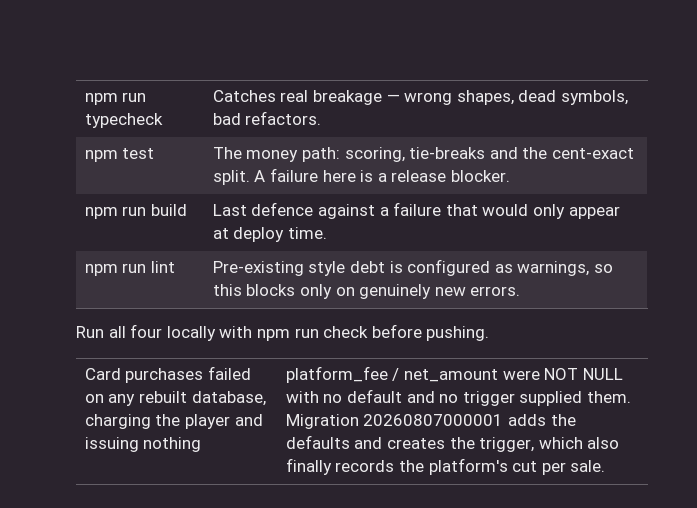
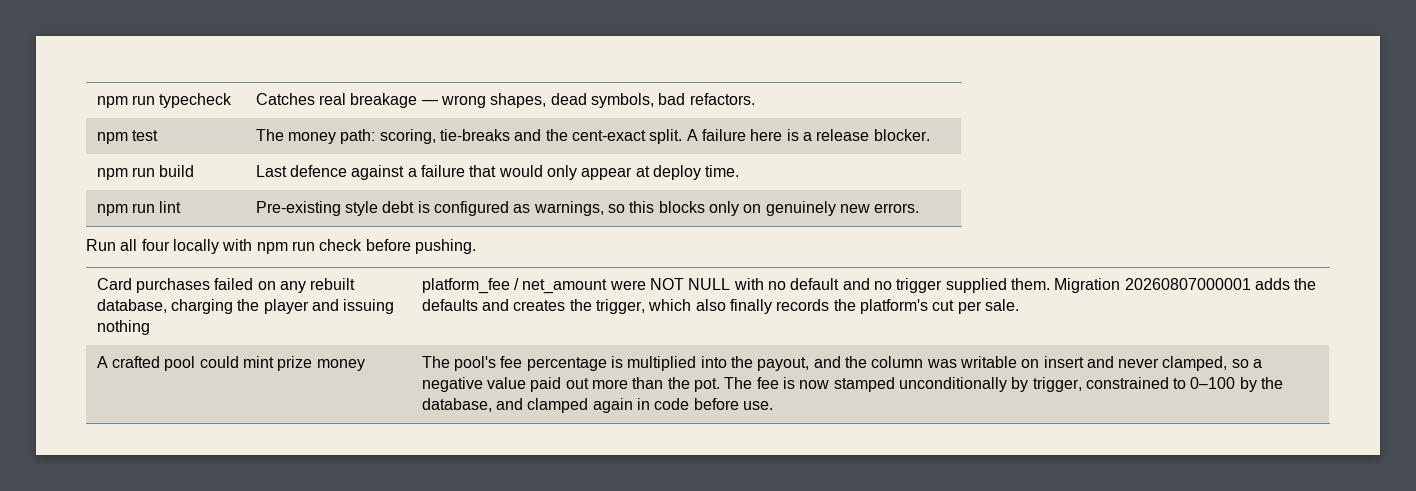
(606, 466) none -> [96,356,365,371] [421,356,1263,371] [421,377,1284,392] [421,398,773,413] // A crafted pool could mint prize money | The pool's fee percentage is multiplied into the payout, and the column was writable on insert and never clamped, so a negative value paid out more than the pot. The fee is now stamped unconditionally by trigger, constrained to 0–100 by the database, and clamped again in code before use.

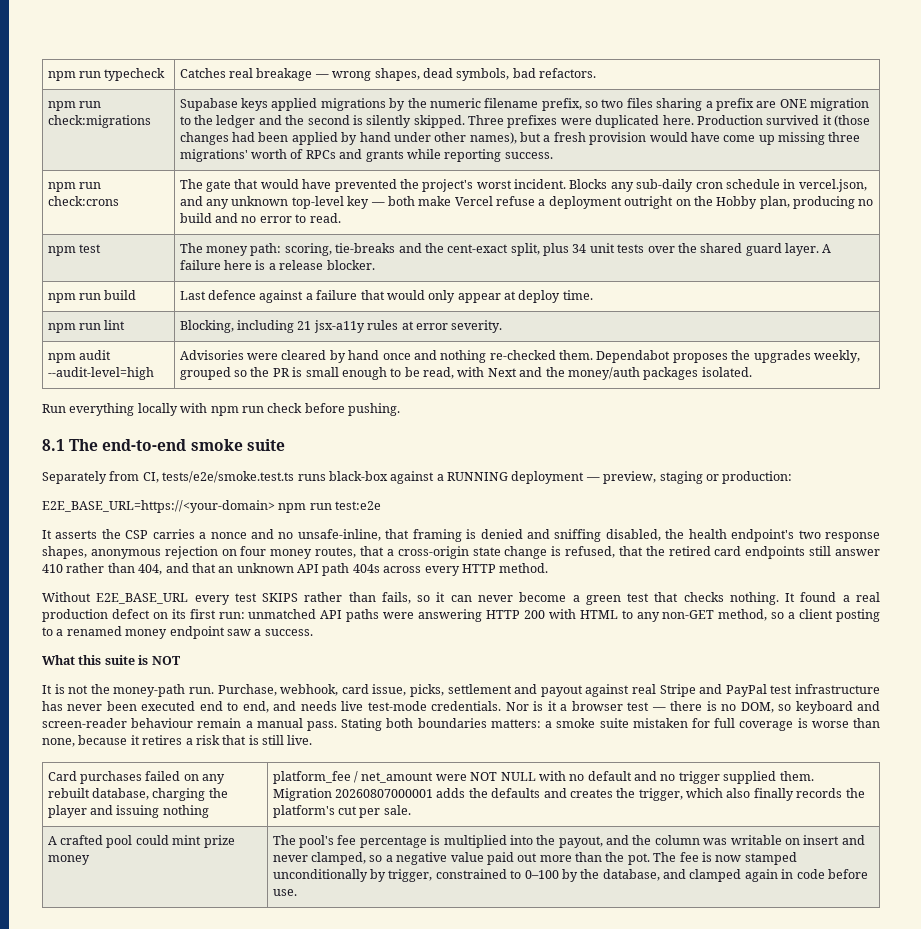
(755, 99) none -> [47,101,102,111] [47,115,151,128] [179,98,870,111] [179,115,871,128] [179,132,861,145] [179,149,553,162] [47,182,102,192] [47,196,119,206] [179,179,867,192] [179,196,874,209] [179,213,341,223] // npm run check:migrations | Supabase keys applied migrations by the numeric filename prefix, so two files sharing a prefix are ONE migration to the ledger and the second is silently skipped. Three prefixes were duplicated here. Production survived it (those changes had been applied by hand under other names), but a fresh provision would have come up missing three migrations' worth of RPCs and grants while reporting success. // npm run check:crons | The gate that would have prevented the project's worst incident. Blocks any sub-daily cron schedule in vercel.json, and any unknown top-level key — both make Vercel refuse a deployment outright on the Hobby plan, producing no build and no error to read.
[649,129,683,144] split. -> [510,243,820,256] split, plus 34 unit tests over the shared guard layer.
[255,201,920,216] Pre-existing style debt is configured as warnings, so this blocks only on genuinely new errors. -> [179,320,503,333] [47,350,112,363] [47,367,154,380] [179,350,860,363] [179,367,752,380] Blocking, including 21 jsx-a11y rules at error severity. // npm audit --audit-level=high | Advisories were cleared by hand once and nothing re-checked them. Dependabot proposes the upgrades weekly, grouped so the PR is small enough to be read, with Next and the money/auth packages isolated.
[120,239,170,251] all four -> [69,403,135,416] everything
(476, 246) none -> [42,439,285,451] [42,471,793,484] [42,500,382,513] [42,529,881,542] [42,546,881,559] [42,563,549,576] [42,592,880,605] [42,609,880,622] [42,626,313,639] [42,655,181,665] [42,684,881,697] [42,701,881,714] [42,718,881,731] [42,735,313,747] // 8.1 The end-to-end smoke suite // Separately from CI, tests/e2e/smoke.test.ts runs black-box against a RUNNING deployment — preview, staging or production: // E2E_BASE_URL=https://<your-domain> npm run test:e2e // It asserts the CSP carries a nonce and no unsafe-inline, that framing is denied and sniffing disabled, the health endpoint's two response shapes, anonymous rejection on four money routes, that a cross-origin state change is refused, that the retired card endpoints still answer 410 rather than 404, and that an unknown API path 404s across every HTTP method. // Without E2E_BASE_URL every test SKIPS rather than fails, so it can never become a green test that checks nothing. It found a real production defect on its first run: unmatched API paths were answering HTTP 200 with HTML to any non-GET method, so a client posting to a renamed money endpoint saw a success. // What this suite is NOT // It is not the money-path run. Purchase, webhook, card issue, picks, settlement and payout against real Stripe and PayPal test infrastructure has never been executed end to end, and needs live test-mode credentials. Nor is it a browser test — there is no DOM, so keyboard and screen-reader behaviour remain a manual pass. Stating both boundaries matters: a smoke suite mistaken for full coverage is worse than none, because it retires a risk that is still live.

